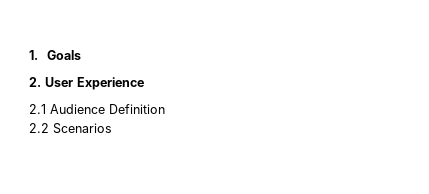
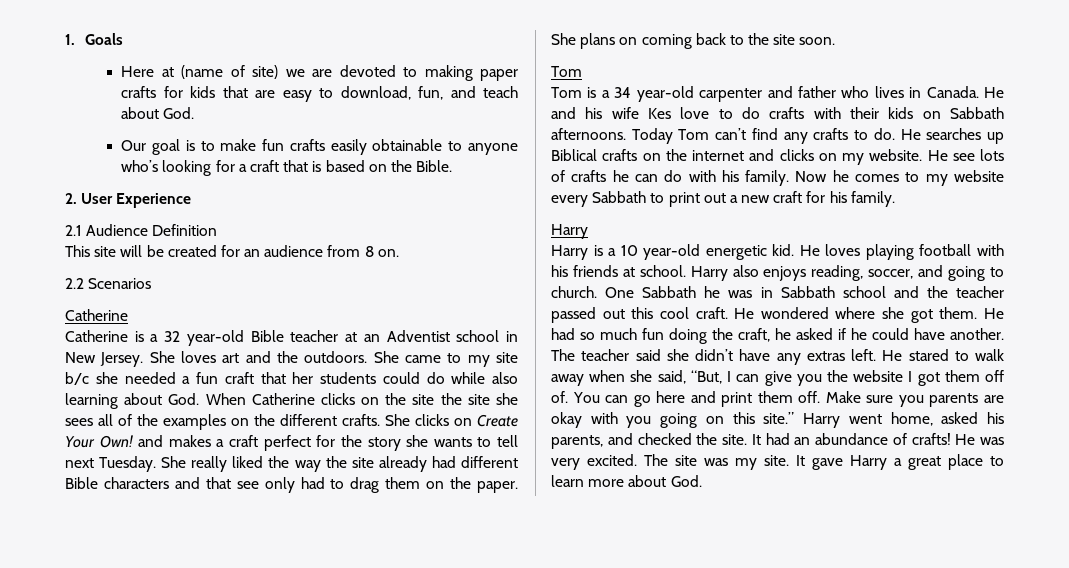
(82, 55) none -> [121,65,518,81] [121,86,518,102] [121,107,195,119] [121,139,519,155] [121,160,453,176] // Here at (name of site) we are devoted to making paper crafts for kids that are easy to download, fun, and teach about God. // Our goal is to make fun crafts easily obtainable to anyone who’s looking for a craft that is based on the Bible.
[29,123,112,134] 2.2 Scenarios -> [65,245,399,257] [65,278,152,289] [65,309,128,321] [65,330,518,346] [65,351,518,367] [65,372,518,385] [65,393,518,409] [65,414,518,430] [65,435,518,451] [65,456,518,472] [65,477,518,493] [551,33,836,49] [551,66,582,77] [551,86,1004,102] [551,107,1004,119] [551,128,1004,144] [551,149,1004,165] [551,170,1004,186] [551,191,895,207] [551,224,588,239] [551,244,1004,260] [551,265,1005,281] [551,286,1004,298] [551,307,1004,323] [551,328,1004,344] [551,349,1004,365] [551,370,1005,386] [551,391,1004,407] [551,412,1004,428] [551,433,1004,449] [551,454,1004,470] [551,475,702,487] This site will be created for an audience from 8 on. // 2.2 Scenarios // Catherine // Catherine is a 32 year-old Bible teacher at an Adventist school in New Jersey. She loves art and the outdoors. She came to my site b/c she needed a fun craft that her students could do while also learning about God. When Catherine clicks on the site the site she sees all of the examples on the different crafts. She clicks on Create Your Own! and makes a craft perfect for the story she wants to tell next Tuesday. She really liked the way the site already had different Bible characters and that see only had to drag them on the paper. She plans on coming back to the site soon. // Tom // Tom is a 34 year-old carpenter and father who lives in Canada. He and his wife Kes love to do crafts with their kids on Sabbath afternoons. Today Tom can’t find any crafts to do. He searches up Biblical crafts on the internet and clicks on my website. He see lots of crafts he can do with his family. Now he comes to my website every Sabbath to print out a new craft for his family. // Harry // Harry is a 10 year-old energetic kid. He loves playing football with his friends at school. Harry also enjoys reading, soccer, and going to church. One Sabbath he was in Sabbath school and the teacher passed out this cool craft. He wondered where she got them. He had so much fun doing the craft, he asked if he could have another. The teacher said she didn’t have any extras left. He stared to walk away when she said, “But, I can give you the website I got them off of. You can go here and print them off. Make sure you parents are okay with you going on this site.” Harry went home, asked his parents, and checked the site. It had an abundance of crafts! He was very excited. The site was my site. It gave Harry a great place to learn more about God.

